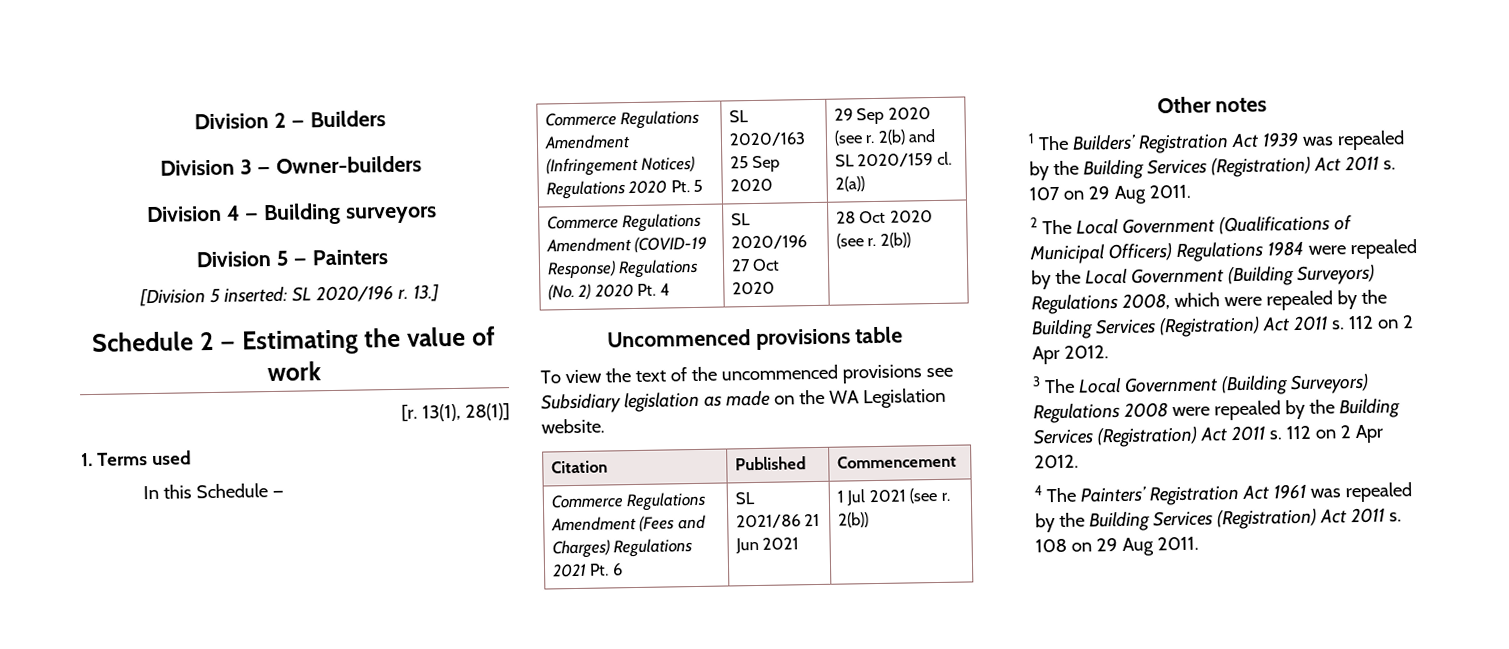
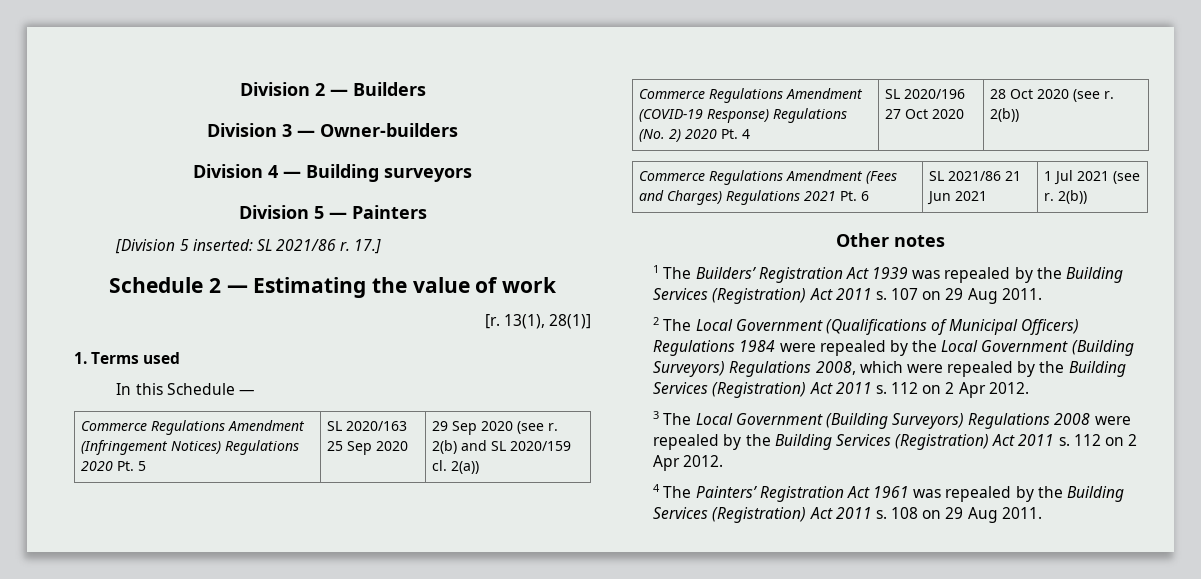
[316,284,440,303] 2020/196 r. 13.] -> [276,239,382,254] 2021/86 r. 17.]
[606,326,904,350] [540,364,953,384] [541,387,946,414] [541,418,605,434] [550,460,608,474] [734,456,806,471] [836,454,957,469] // Uncommenced provisions table // To view the text of the uncommenced provisions see Subsidiary legislation as made on the WA Legislation website. // Citation | Published | Commencement -> (1019, 115) none

